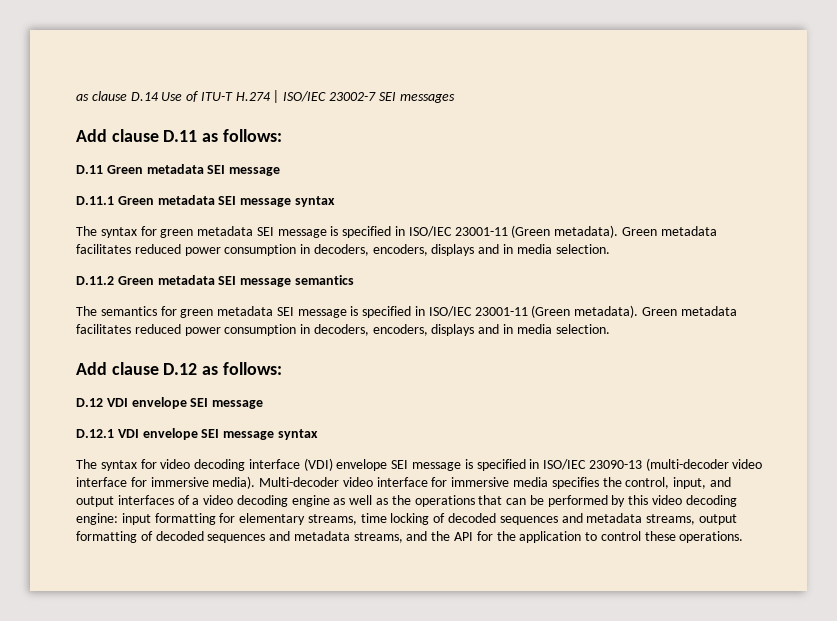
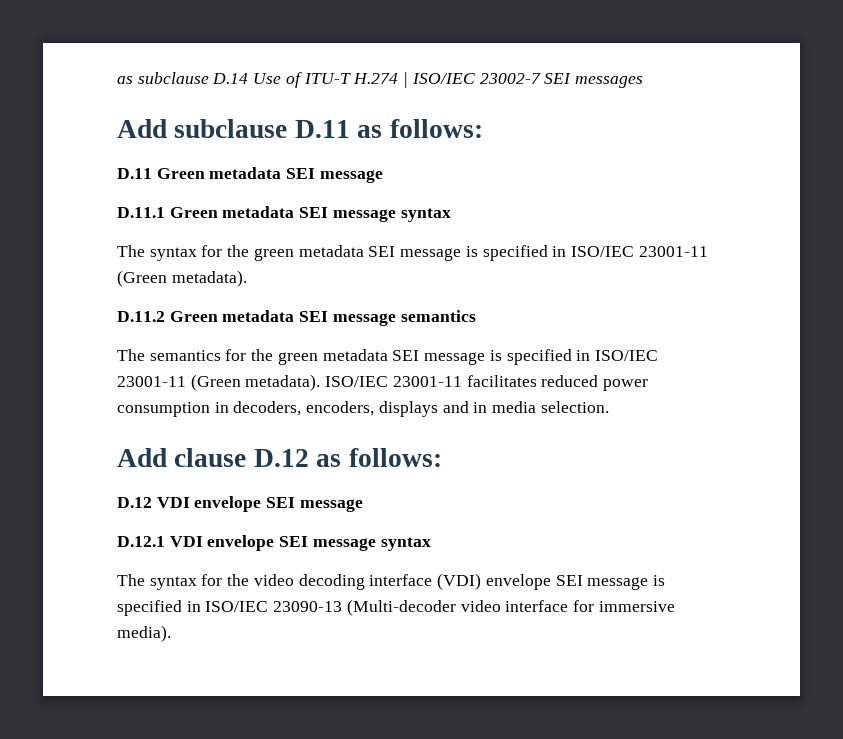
[76,91,127,101] as clause -> [117,72,209,84] as subclause
[111,129,159,142] clause -> [174,119,288,138] subclause
(157, 231) none -> [227,245,250,257] the
[621,226,717,236] [76,244,610,256] Green metadata facilitates reduced power consumption in decoders, encoders, displays and in media selection. -> (247, 278) none
(177, 311) none -> [251,349,274,361] the
[641,306,737,316] Green metadata -> [325,376,462,387] ISO/IEC 23001-11
(157, 464) none -> [227,574,250,586] the
[645,458,729,471] (multi-decoder -> [346,599,456,616] (Multi-decoder
[259,477,731,489] [76,495,737,507] [76,513,737,525] [76,531,744,543] Multi-decoder video interface for immersive media specifies the control, input, and output interfaces of a video decoding engine as well as the operations that can be performed by this video decoding engine: input formatting for elementary streams, time locking of decoded sequences and metadata streams, output formatting of decoded sequences and metadata streams, and the API for the application to control these operations. -> (171, 633) none

